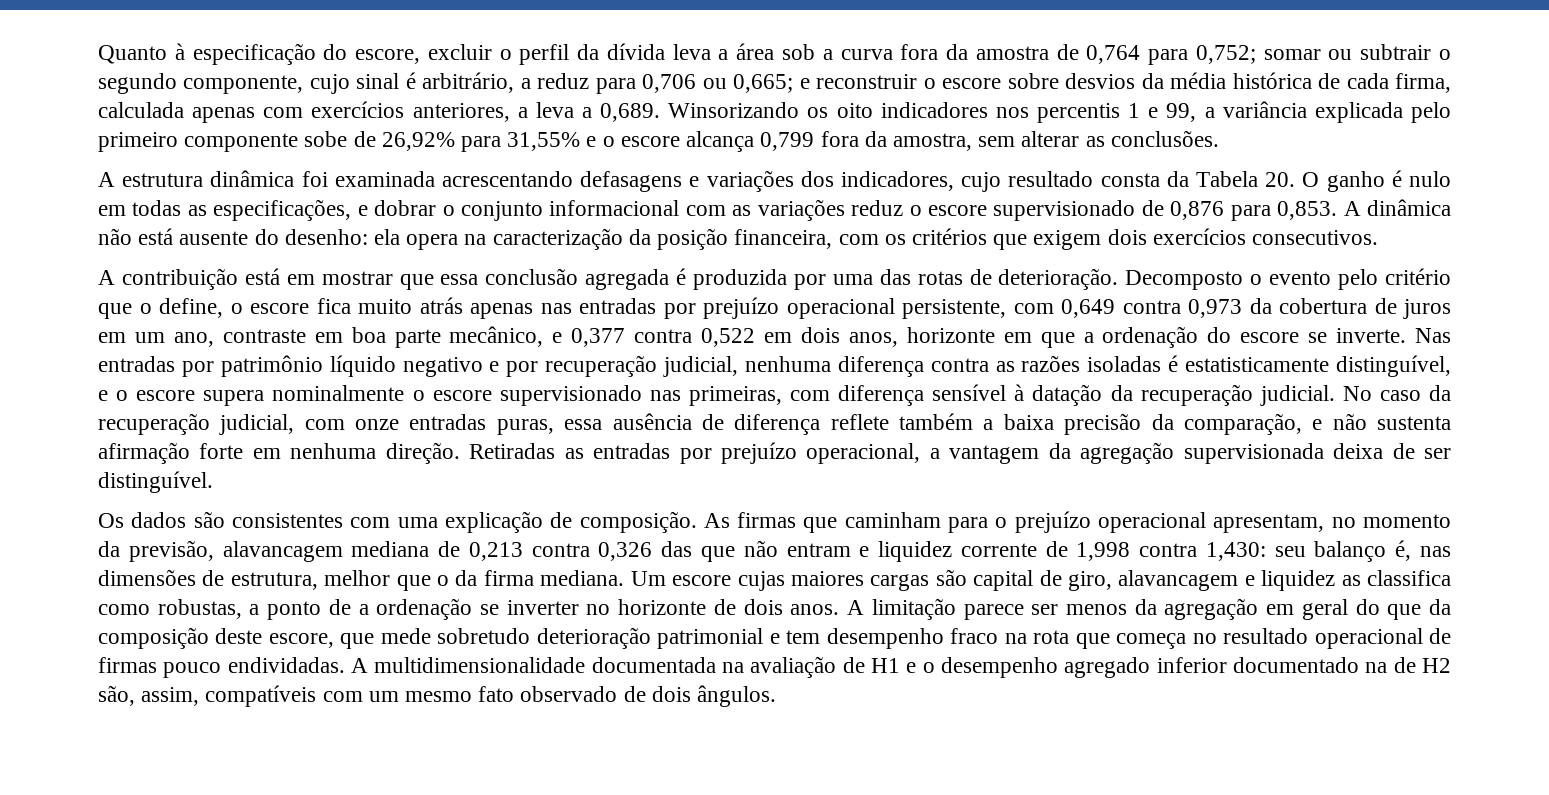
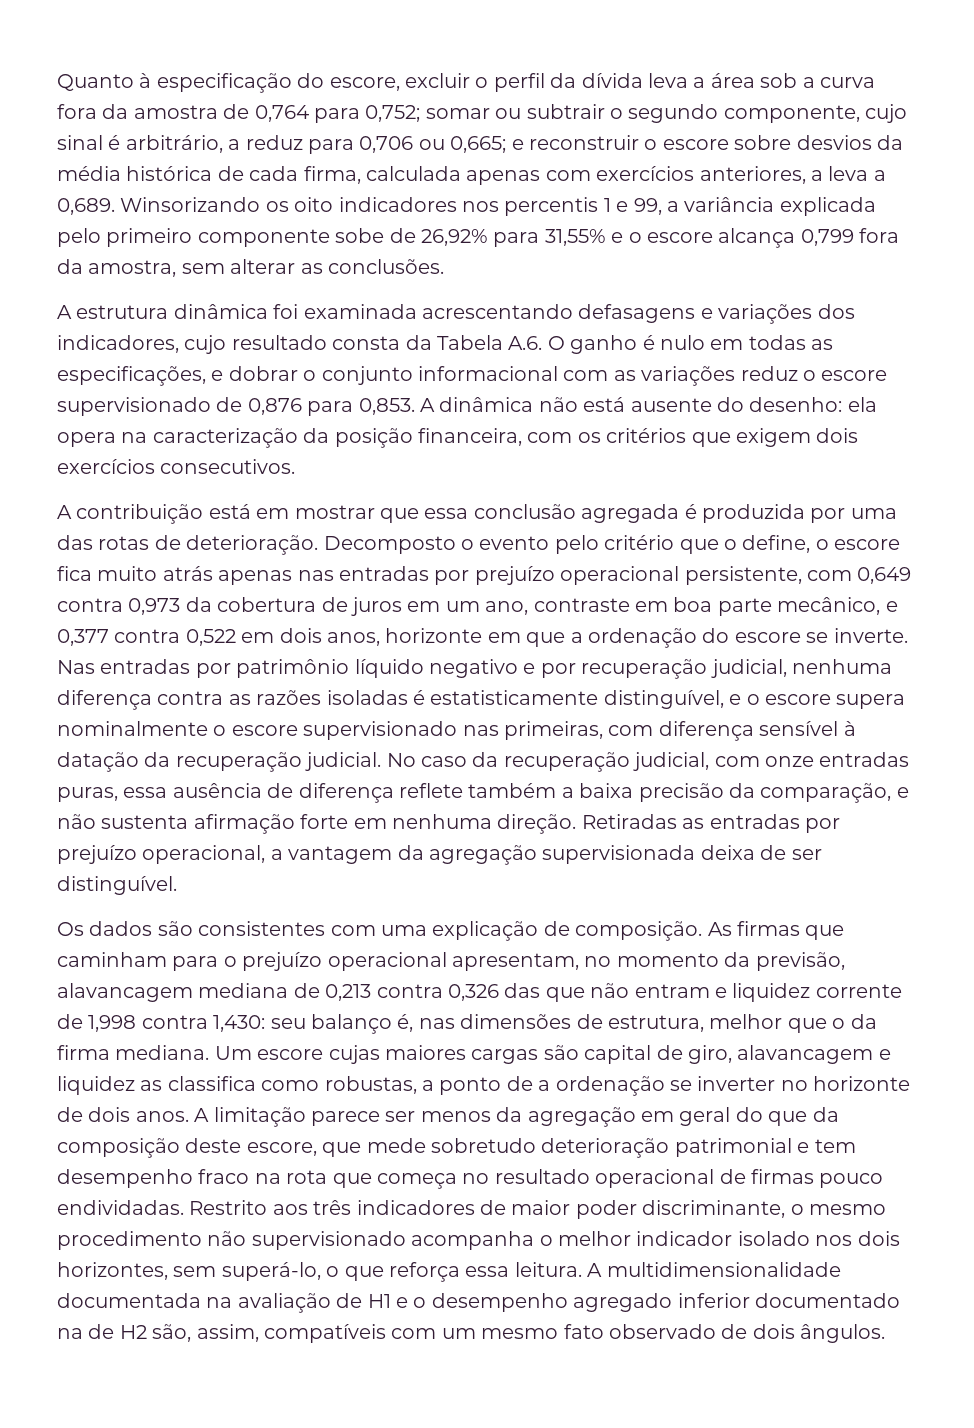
[1265,172,1296,187] 20. -> [508,336,543,350] A.6.
(345, 665) none -> [189,1200,886,1219] [57,1231,900,1250] [57,1262,582,1282] Restrito aos três indicadores de maior poder discriminante, o mesmo procedimento não supervisionado acompanha o melhor indicador isolado nos dois horizontes, sem superá-lo, o que reforça essa leitura.

